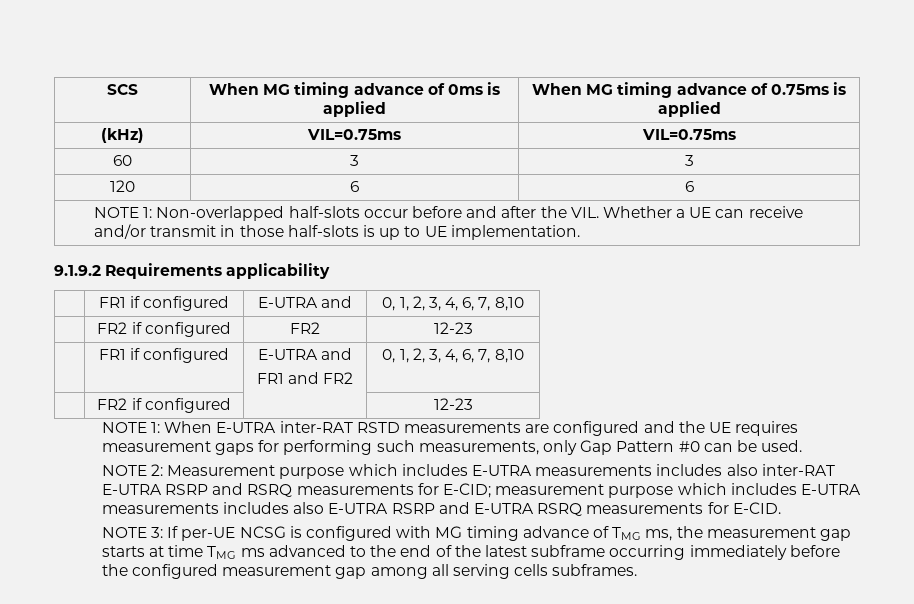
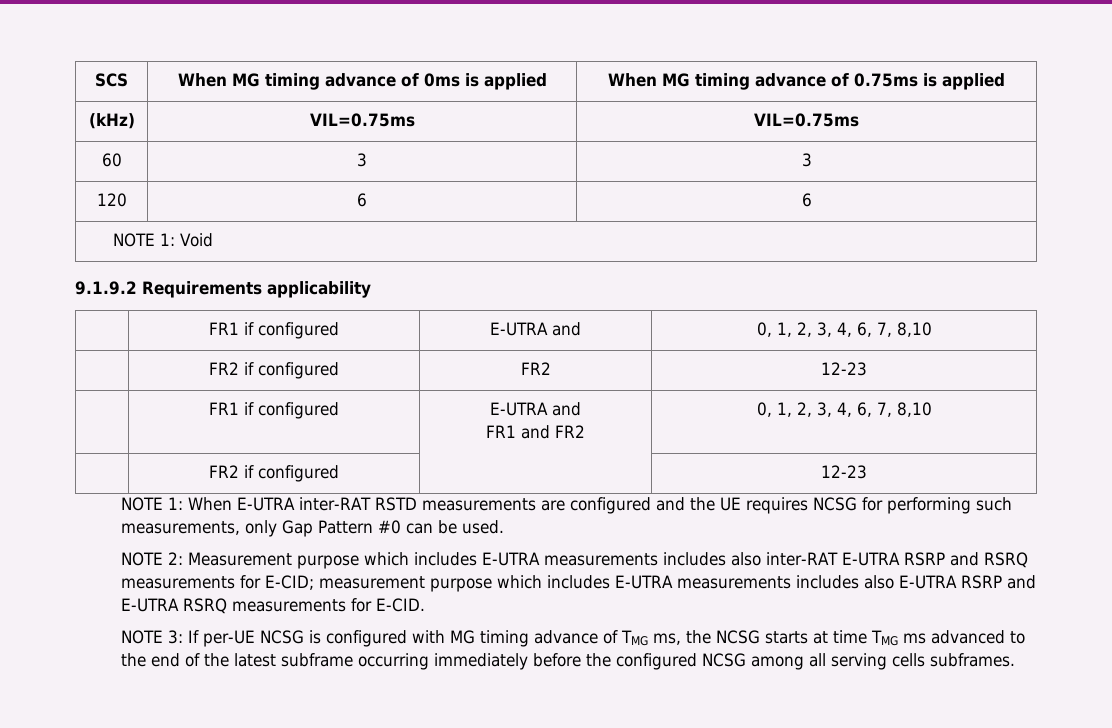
[156,206,803,221] [94,224,580,240] Non-overlapped half-slots occur before and after the VIL. Whether a UE can receive and/or transmit in those half-slots is up to UE implementation. -> [179,233,213,247] Void
[101,441,255,455] measurement gaps -> [812,497,857,511] NCSG
[706,527,851,541] measurement gap -> [715,630,760,644] NCSG
[222,565,367,579] measurement gap -> [701,653,746,667] NCSG

